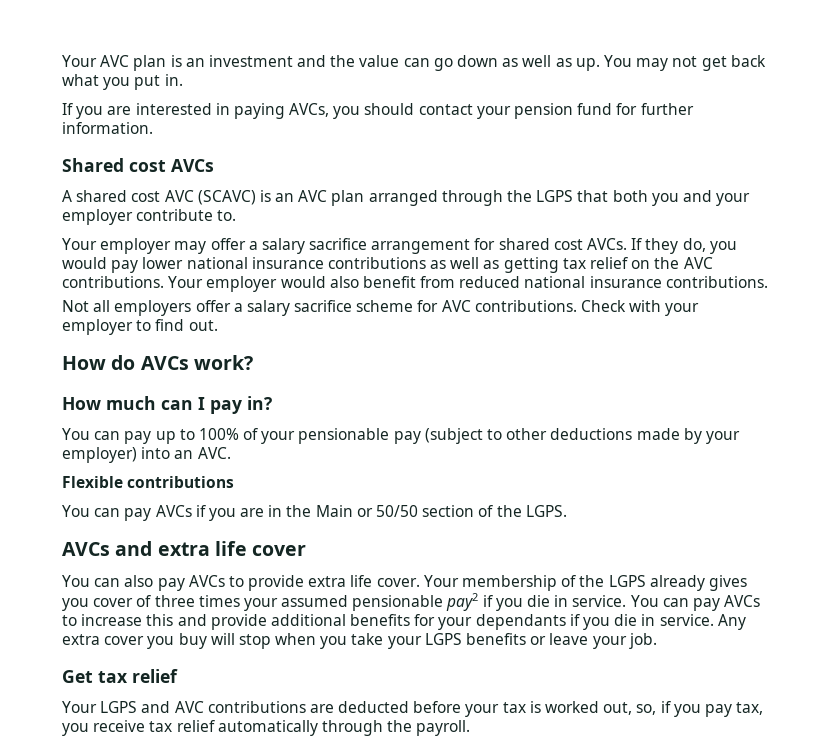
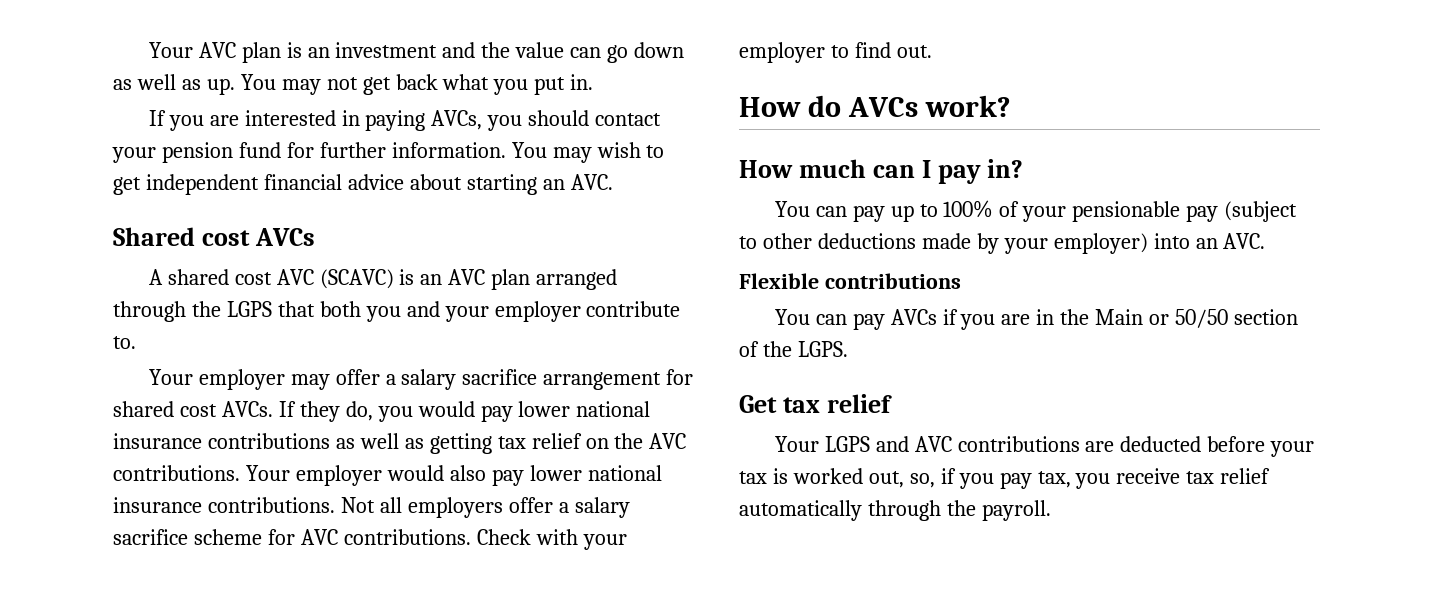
(153, 128) none -> [511,142,665,163] [113,174,613,195] You may wish to get independent financial advice about starting an AVC.
[362,276,521,288] benefit from reduced -> [491,465,582,486] pay lower
(768, 282) // -> (335, 505) none
[62,541,307,556] [62,575,747,591] [62,593,761,611] [62,614,746,630] [62,633,657,649] // AVCs and extra life cover // You can also pay AVCs to provide extra life cover. Your membership of the LGPS already gives you cover of three times your assumed pensionable pay2 if you die in service. You can pay AVCs to increase this and provide additional benefits for your dependants if you die in service. Any extra cover you buy will stop when you take your LGPS benefits or leave your job. -> (848, 349) none

